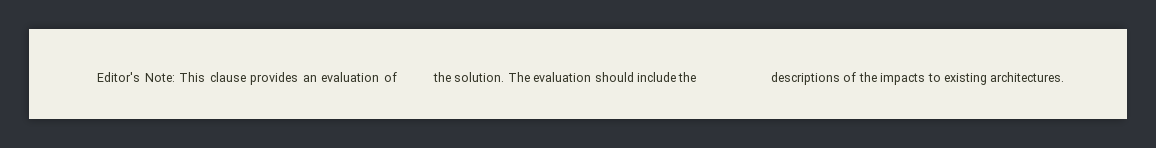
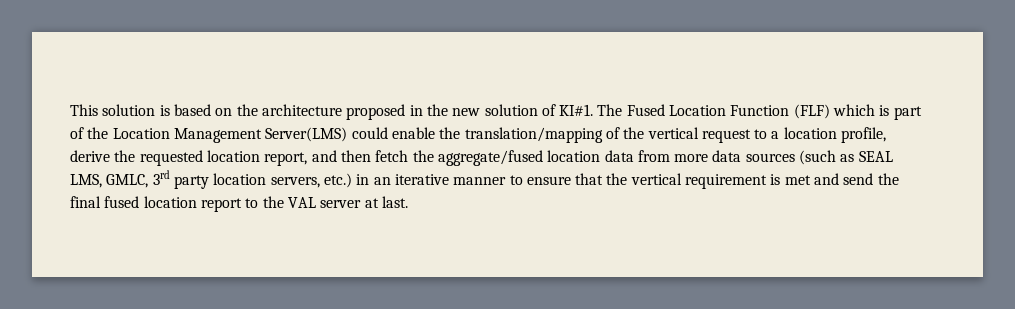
[97,72,1065,85] Editor's Note: This clause provides an evaluation of the solution. The evaluation should include the descriptions of the impacts to existing architectures. -> [70,104,922,120] [70,127,887,143] [70,150,893,166] [70,170,899,189] [70,196,408,212] This solution is based on the architecture proposed in the new solution of KI#1. The Fused Location Function (FLF) which is part of the Location Management Server(LMS) could enable the translation/mapping of the vertical request to a location profile, derive the requested location report, and then fetch the aggregate/fused location data from more data sources (such as SEAL LMS, GMLC, 3rd party location servers, etc.) in an iterative manner to ensure that the vertical requirement is met and send the final fused location report to the VAL server at last.

